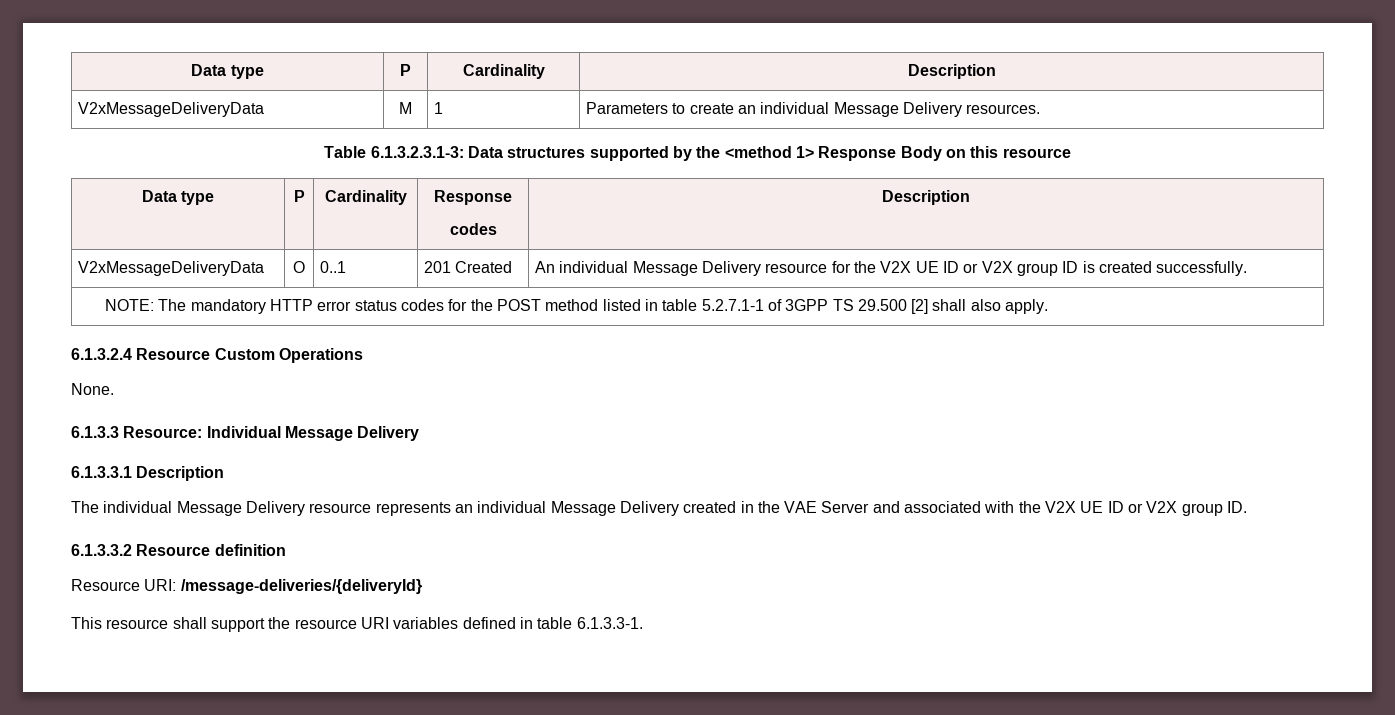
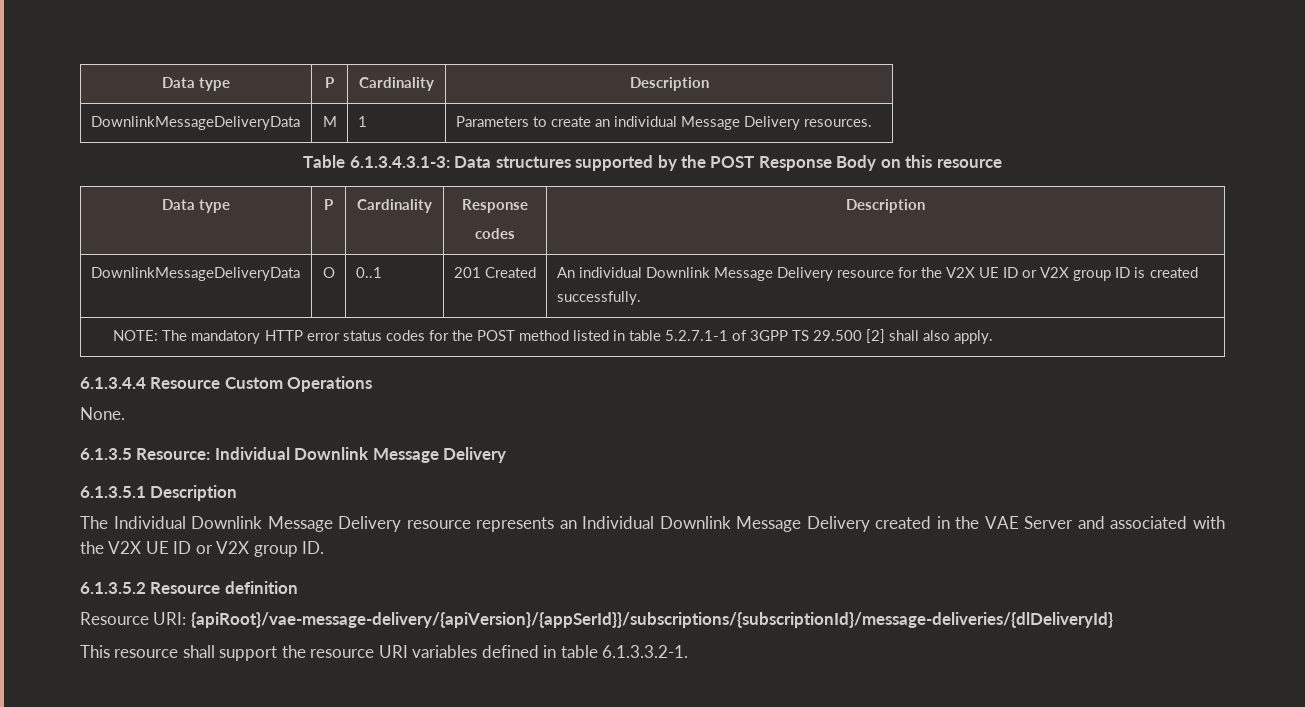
[78,102,265,117] V2xMessageDeliveryData -> [90,116,300,130] DownlinkMessageDeliveryData
[370,146,464,158] 6.1.3.2.3.1-3: -> [349,156,450,168] 6.1.3.4.3.1-3:
[724,146,814,158] <method 1> -> [710,156,755,168] POST
[78,261,265,276] V2xMessageDeliveryData -> [90,267,300,281] DownlinkMessageDeliveryData
(629, 267) none -> [645,267,710,278] Downlink
[71,348,132,360] 6.1.3.2.4 -> [80,377,146,389] 6.1.3.4.4
[71,426,119,438] 6.1.3.3 -> [80,448,132,460] 6.1.3.5
(281, 432) none -> [294,447,370,460] Downlink
[71,466,132,478] 6.1.3.3.1 -> [80,486,146,498] 6.1.3.5.1
[103,501,173,513] individual -> [113,516,263,529] Individual Downlink
[477,501,547,513] individual -> [582,516,731,529] Individual Downlink
[71,544,132,556] 6.1.3.3.2 -> [80,582,146,594] 6.1.3.5.2
[180,579,422,594] /message-deliveries/{deliveryId} -> [190,612,1113,628] {apiRoot}/vae-message-delivery/{apiVersion}/{appSerId}}/subscriptions/{subscriptionId}/message-deliveries/{dlDeliveryId}
[576,617,643,629] 6.1.3.3-1. -> [602,645,689,658] 6.1.3.3.2-1.

